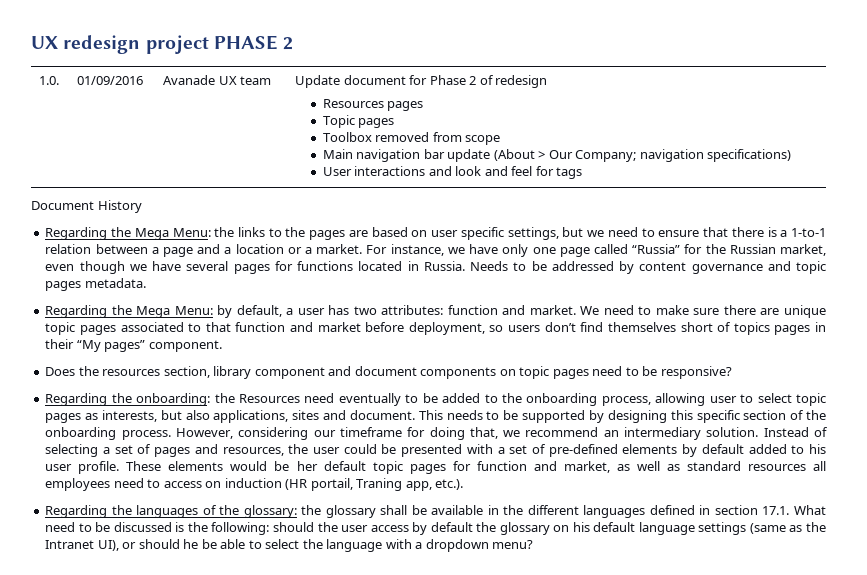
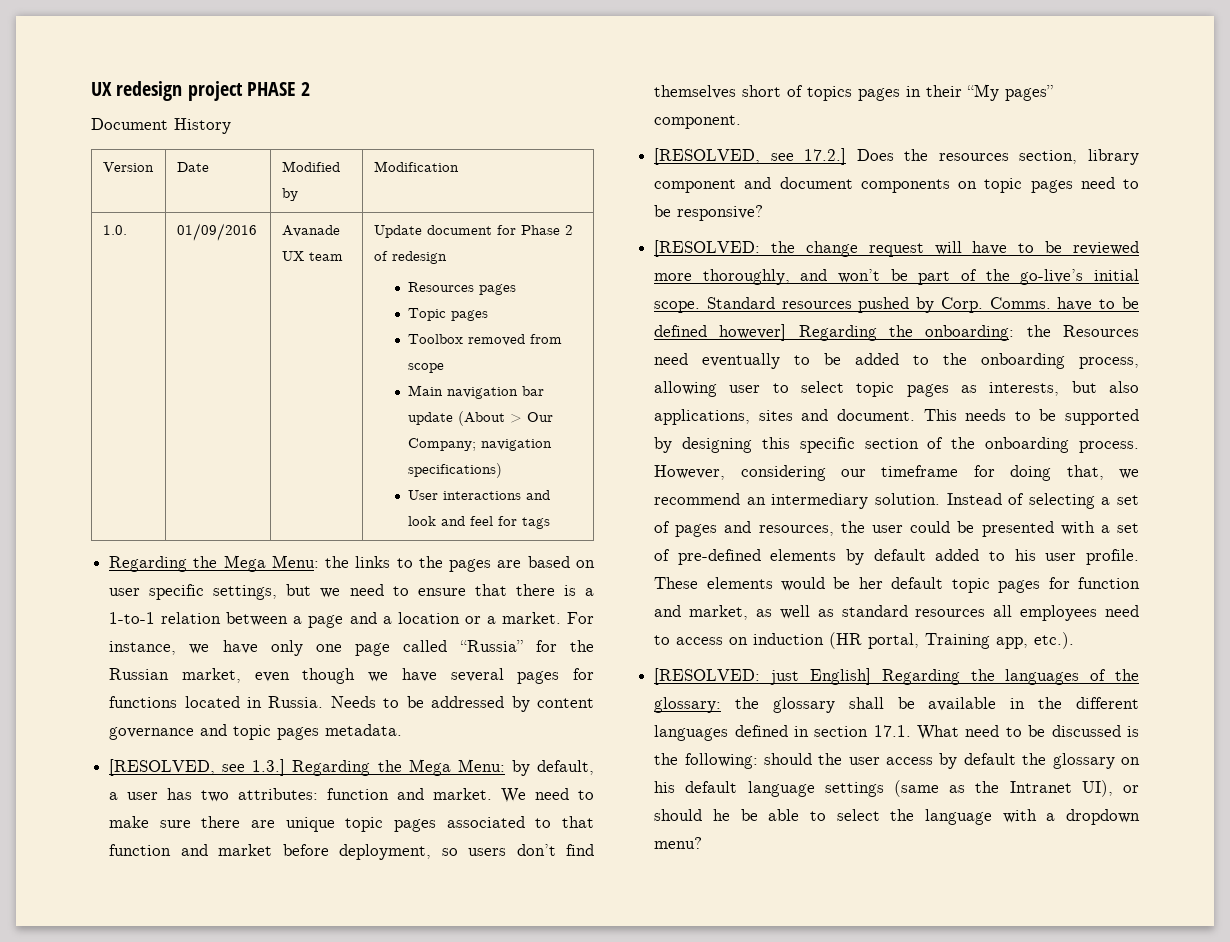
(294, 43) none -> [91,118,231,134] [102,162,154,172] [176,162,209,172] [281,161,340,172] [281,188,298,201] [373,161,459,172] // Document History // Version | Date | Modified by | Modification
[31,200,142,213] // Document History -> (551, 523) none
(146, 283) none -> [109,759,286,776] [RESOLVED, see 1.3.]
(222, 346) none -> [654,148,847,165] [RESOLVED, see 17.2.]
(732, 372) none -> [654,240,1139,257] [654,269,1139,285] [654,297,1139,313] [654,324,787,341] [RESOLVED: the change request will have to be reviewed more thoroughly, and won’t be part of the go-live’s initial scope. Standard resources pushed by Corp. Comms. have to be defined however]
[310,478,403,491] portail, Traning -> [868,633,991,649] portal, Training
(464, 484) none -> [654,668,871,685] [RESOLVED: just English]

